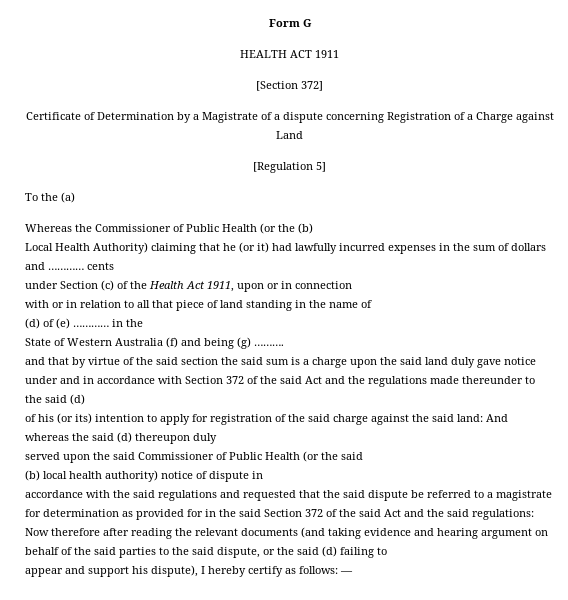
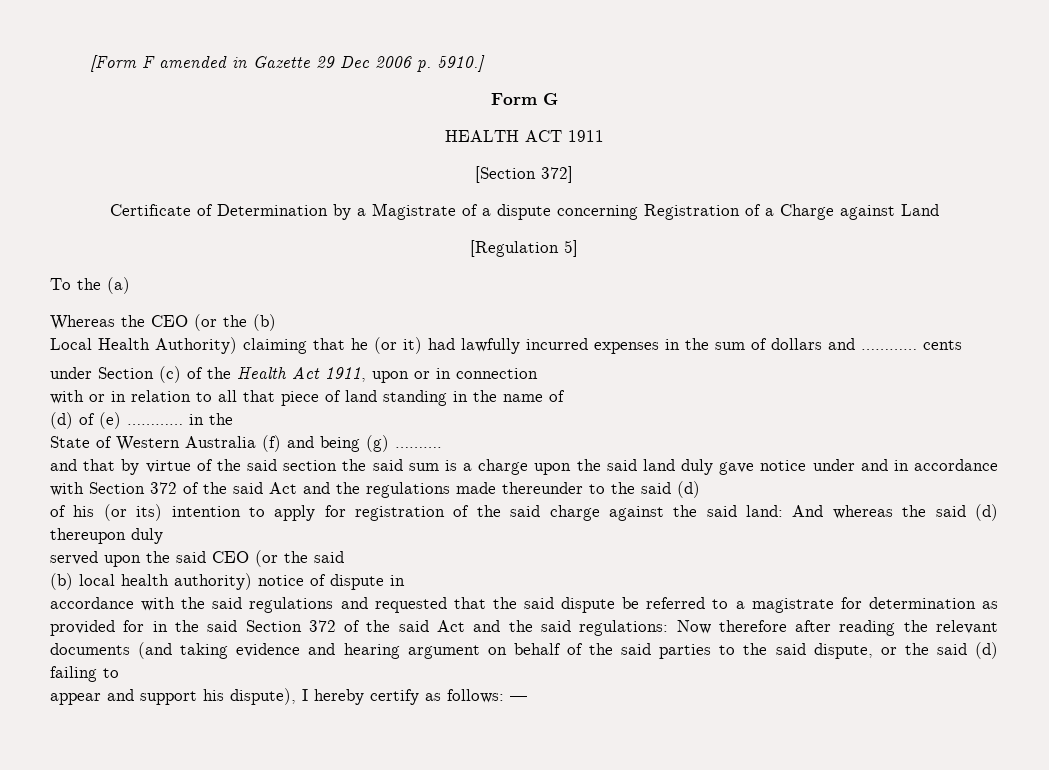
(268, 23) none -> [89,55,485,72] [Form F amended in Gazette 29 Dec 2006 p. 5910.] //
[95,224,257,232] Commissioner of Public Health -> [151,315,188,327] CEO
[138,452,300,460] Commissioner of Public Health -> [212,551,249,563] CEO

